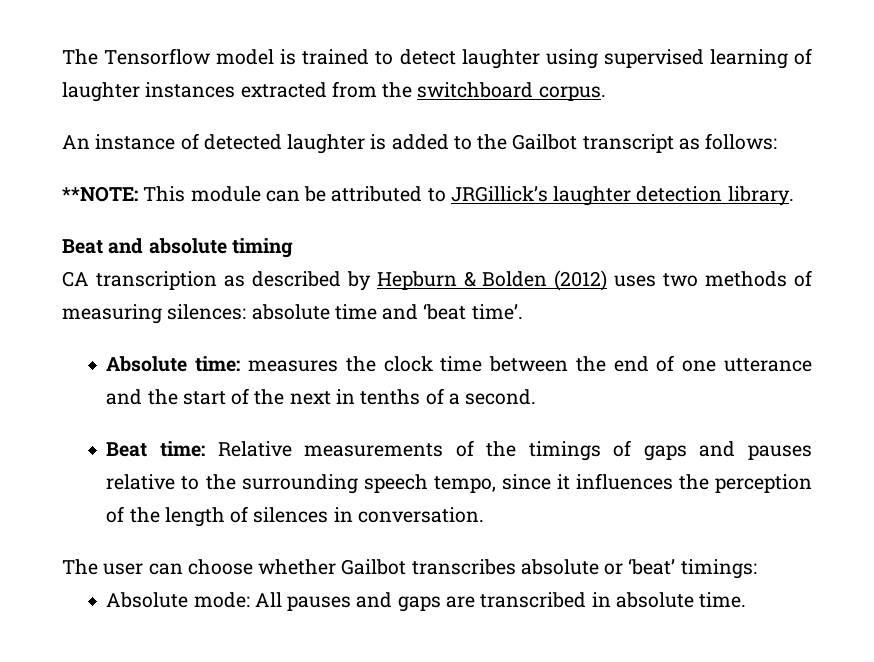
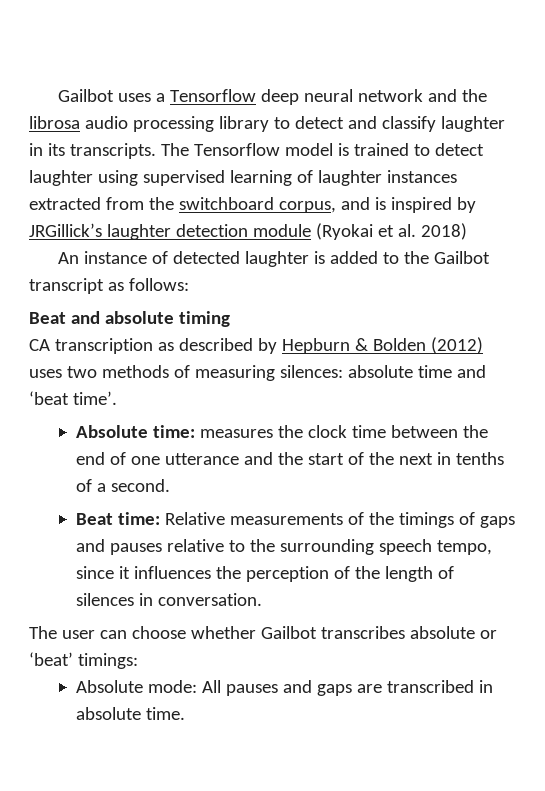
(62, 57) none -> [58,89,488,105] [29,116,505,132] [29,143,156,159] Gailbot uses a Tensorflow deep neural network and the librosa audio processing library to detect and classify laughter in its transcripts.
[538,86,606,101] corpus. -> [278,197,476,213] [29,223,467,240] corpus, and is inspired by JRGillick’s laughter detection module (Ryokai et al. 2018)
[62,186,794,206] // **NOTE: This module can be attributed to JRGillick’s laughter detection library. -> (189, 284) none

